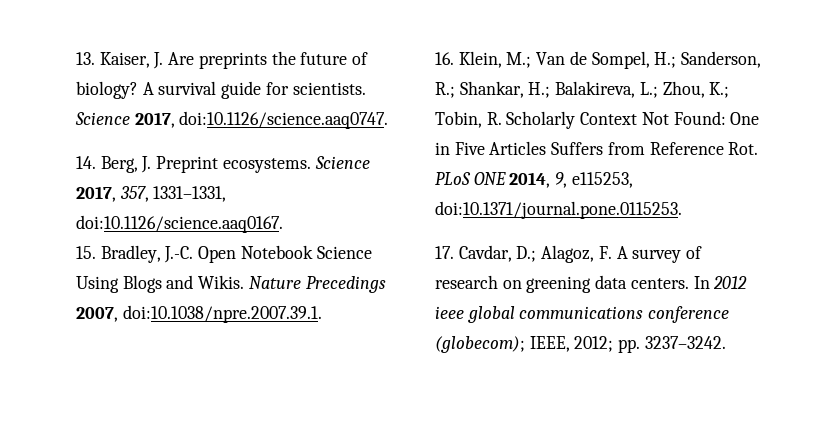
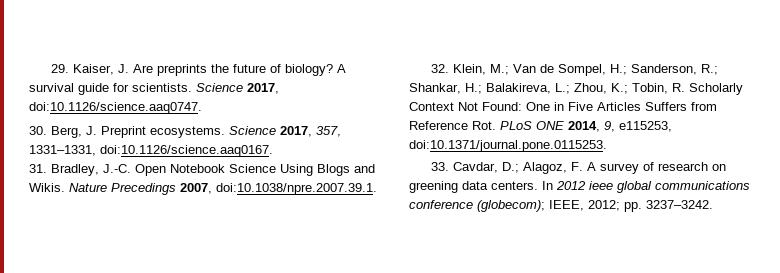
[76,52,95,65] 13. -> [50,64,69,73] 29.
[76,156,96,169] 14. -> [29,126,47,135] 30.
[76,246,96,259] 15. -> [29,164,47,173] 31.
[435,52,454,65] 16. -> [430,64,449,73] 32.
[435,246,454,259] 17. -> [430,162,449,171] 33.

